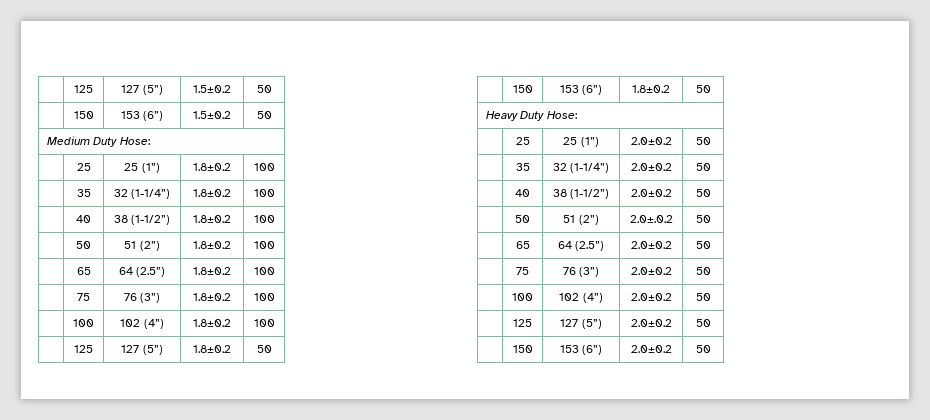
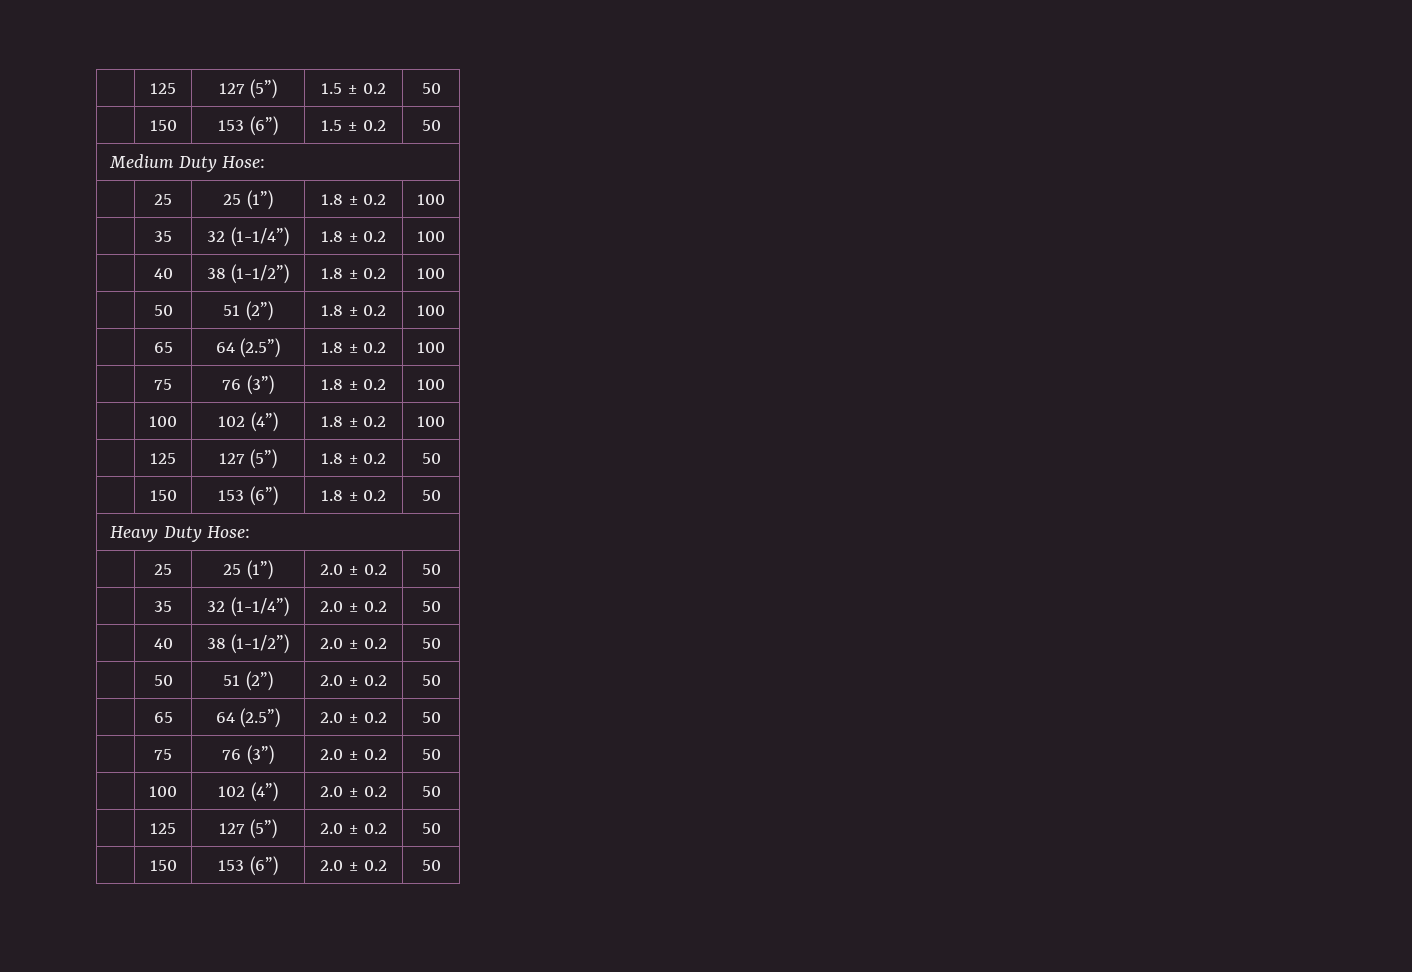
[74,85,93,93] [121,85,163,95] [193,85,231,93] [256,85,272,93] [73,111,94,119] [120,111,164,121] [193,111,231,119] | 125 | 127 (5”) | 1.5±0.2 | 50 // | 150 | 153 (6”) | 1.5±0.2 -> [150,83,176,94] [218,79,278,99] [321,83,386,94] [421,83,441,94] [149,120,177,131] [218,116,278,136] [321,120,386,131] | 125 | 127 (5”) | 1.5 ± 0.2 | 50 // | 150 | 153 (6”) | 1.5 ± 0.2
[193,163,231,171] 1.8±0.2 -> [320,194,387,205] 1.8 ± 0.2
[193,189,231,197] 1.8±0.2 -> [320,231,387,242] 1.8 ± 0.2
[193,215,231,223] 1.8±0.2 -> [320,268,387,279] 1.8 ± 0.2
[193,241,231,249] 1.8±0.2 -> [320,305,387,316] 1.8 ± 0.2
[193,267,231,275] 1.8±0.2 -> [320,342,387,353] 1.8 ± 0.2
[193,293,231,301] 1.8±0.2 -> [320,379,387,390] 1.8 ± 0.2
[193,319,231,327] 1.8±0.2 -> [320,416,387,427] 1.8 ± 0.2
[193,345,231,353] [256,345,272,353] [512,85,533,93] [559,85,603,95] [632,85,670,93] 1.8±0.2 | 50 // | 150 | 153 (6”) | 1.8±0.2 -> [320,453,387,464] [421,453,441,464] [149,490,177,501] [218,486,278,506] [320,490,387,501] 1.8 ± 0.2 | 50 // | 150 | 153 (6”) | 1.8 ± 0.2
[630,137,672,145] 2.0±0.2 -> [320,564,387,575] 2.0 ± 0.2
[630,163,672,171] 2.0±0.2 -> [320,601,387,612] 2.0 ± 0.2
[630,189,672,197] 2.0±0.2 -> [320,638,387,649] 2.0 ± 0.2
[629,215,673,223] 2.0±.0.2 -> [320,675,387,686] 2.0 ± 0.2
[630,241,672,249] 2.0±0.2 -> [320,712,387,723] 2.0 ± 0.2
[630,267,672,275] 2.0±0.2 -> [320,749,387,760] 2.0 ± 0.2
[630,293,672,301] 2.0±0.2 -> [320,786,387,797] 2.0 ± 0.2
[630,319,672,327] [695,319,711,327] [512,345,533,353] [559,345,603,355] [630,345,672,353] 2.0±0.2 | 50 // | 150 | 153 (6”) | 2.0±0.2 -> [320,823,387,834] [421,823,441,834] [149,860,177,871] [218,856,278,876] [320,860,387,871] 2.0 ± 0.2 | 50 // | 150 | 153 (6”) | 2.0 ± 0.2

